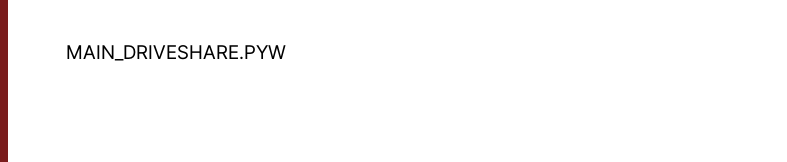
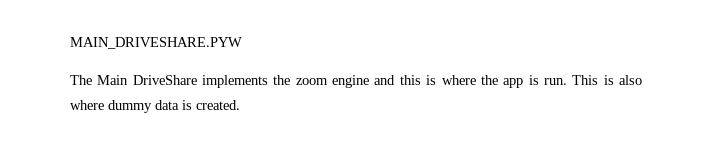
(286, 53) none -> [70,75,643,88] [70,100,240,113] // The Main DriveShare implements the zoom engine and this is where the app is run. This is also where dummy data is created.

